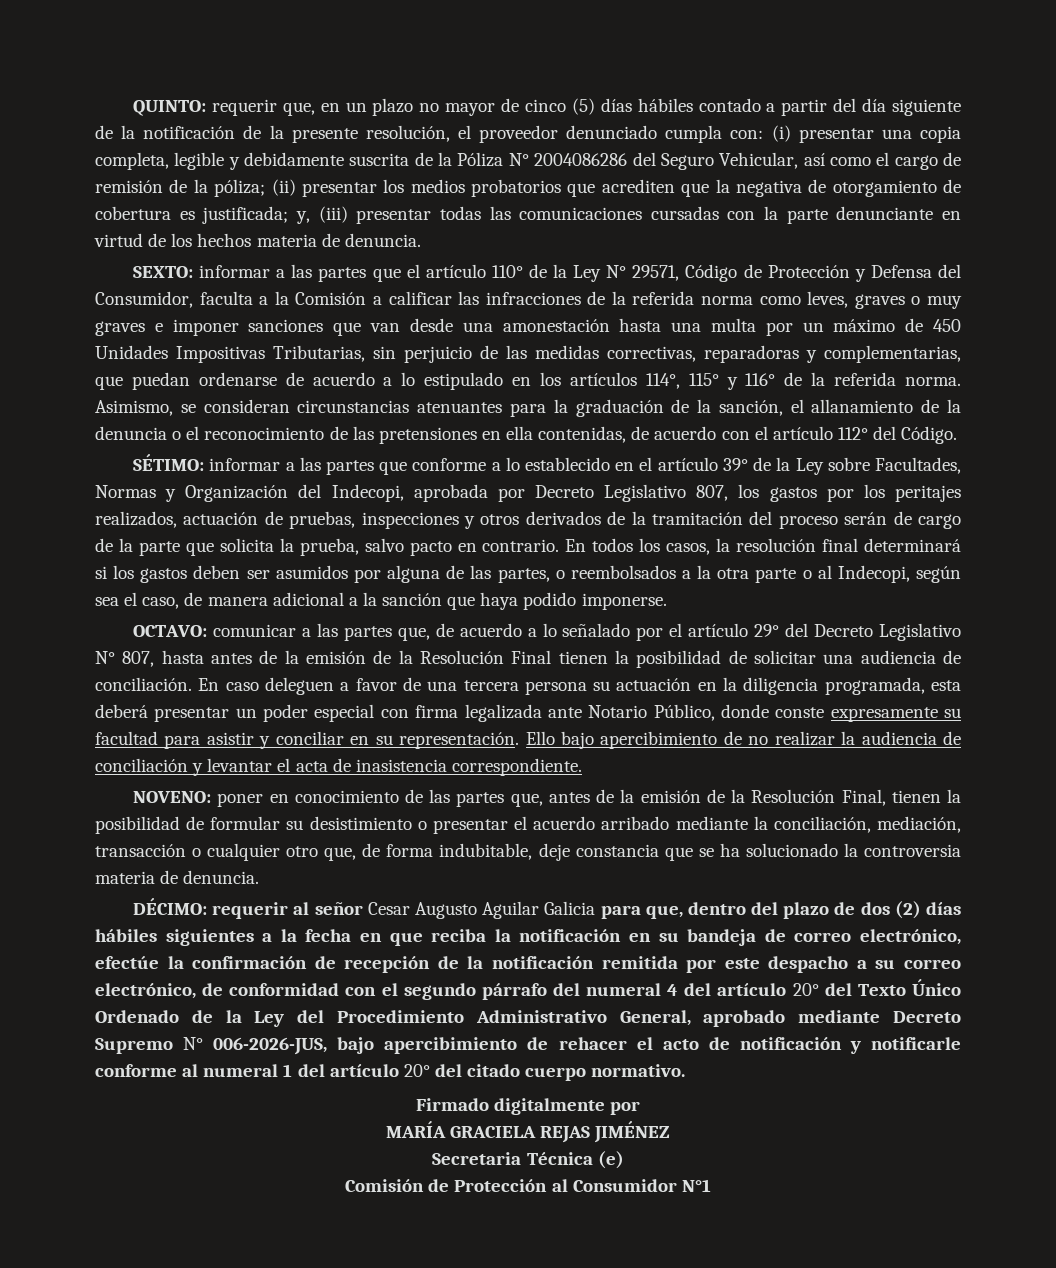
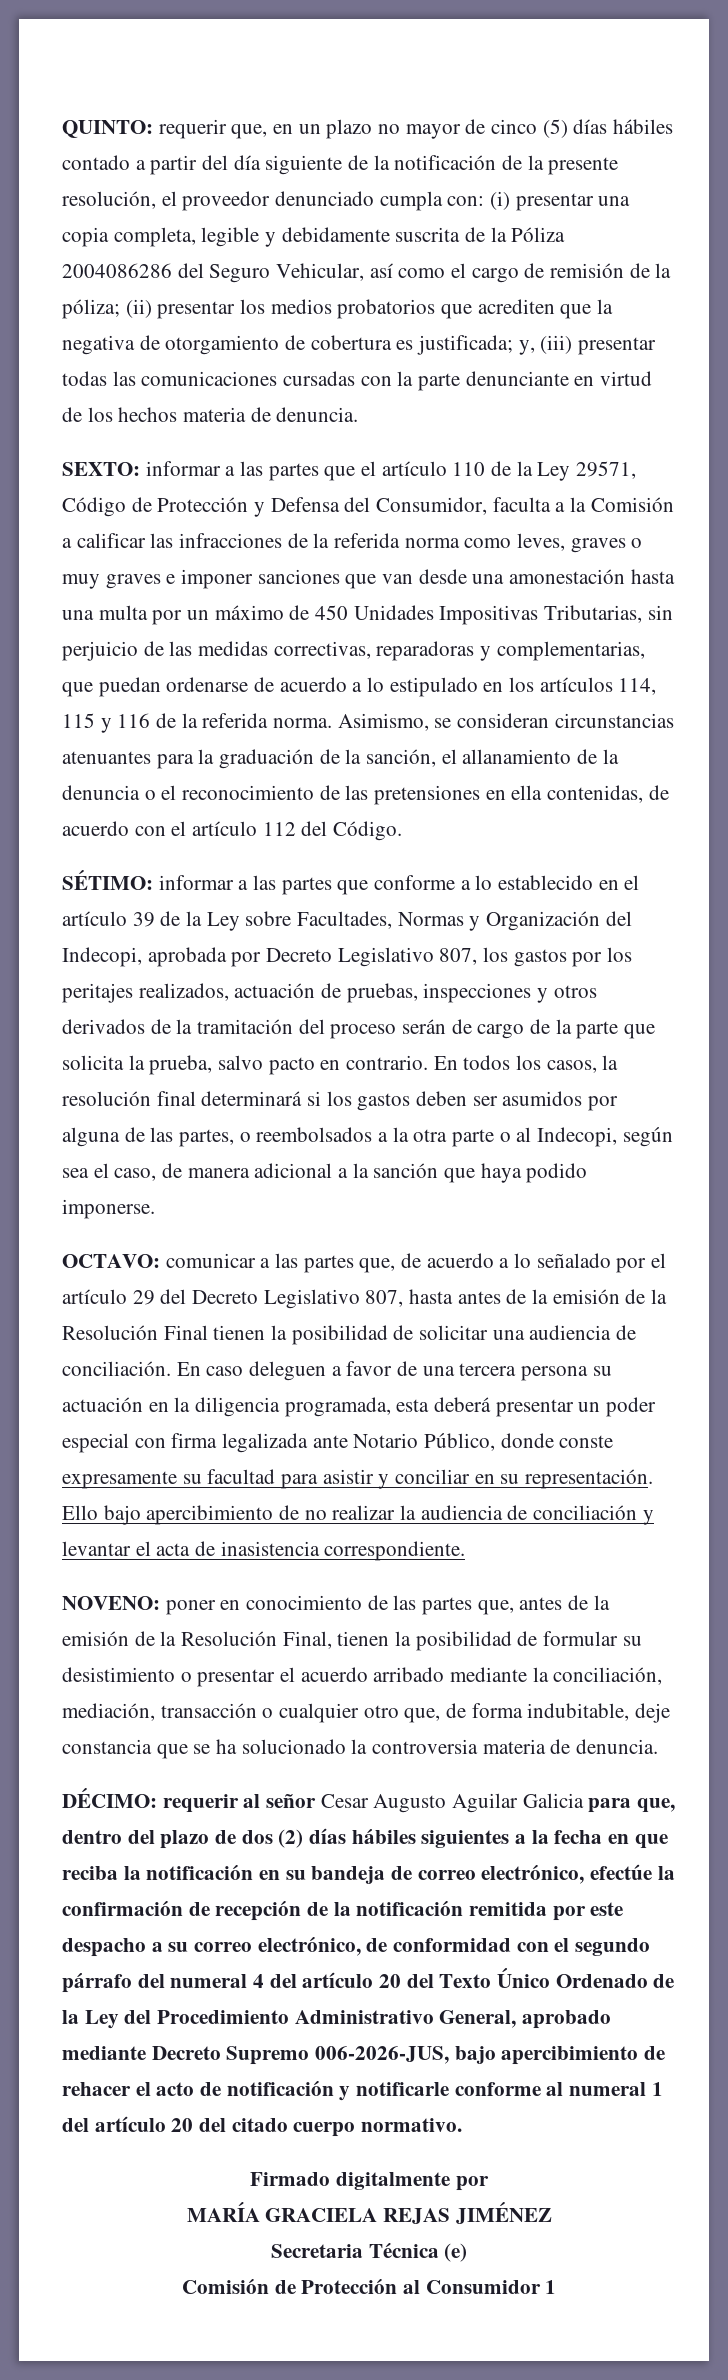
[508,153,529,166] N° -> (566, 234) none
[491,264,627,282] 110° de la Ley N° -> [452,461,571,481] 110 de la Ley
[645,373,776,390] 114°, 115° y 116° -> [618,678,657,695] [62,713,151,733] 114, 115 y 116
[837,427,868,440] 112° -> [262,822,296,836] 112
[722,458,748,471] 39° -> [132,912,155,927] 39
[754,624,780,637] 29° -> [132,1290,155,1305] 29
[95,651,115,664] N° -> (360, 1299) none
[792,983,819,996] 20° -> [379,1974,402,1988] 20
[183,1037,204,1050] N° -> (310, 2055) none
[403,1064,430,1077] 20° -> [171,2118,194,2132] 20
[681,1179,711,1192] N°1 -> [545,2280,557,2294] 1

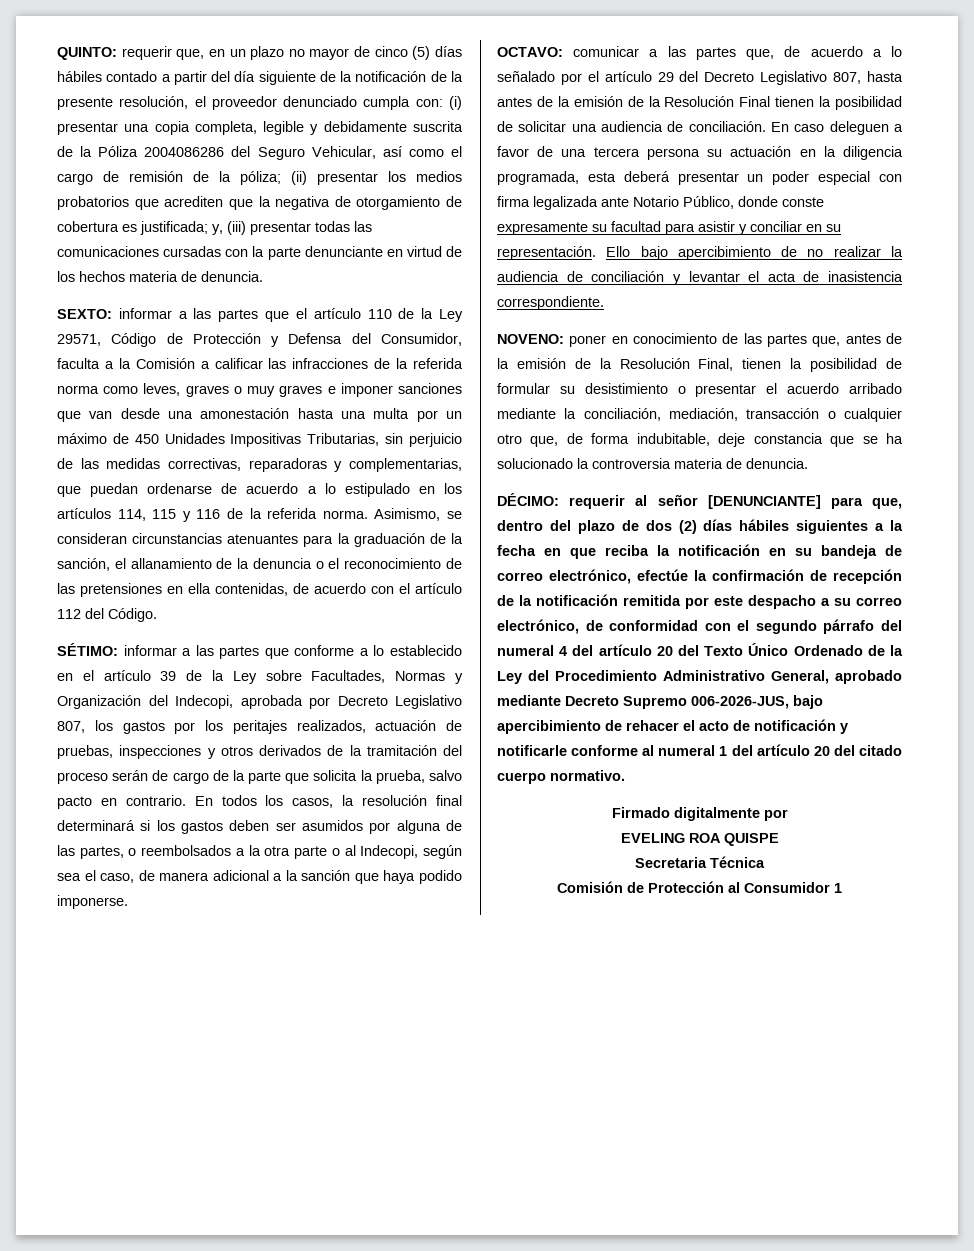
[320,1793,584,1813] Cesar Augusto Aguilar Galicia -> [707,495,821,509] [DENUNCIANTE]
[186,2201,552,2224] MARÍA GRACIELA REJAS JIMÉNEZ -> [620,833,779,846] EVELING ROA QUISPE
[444,2243,468,2262] (e) -> (765, 862) none

